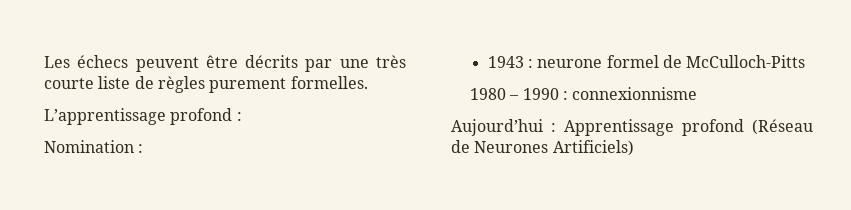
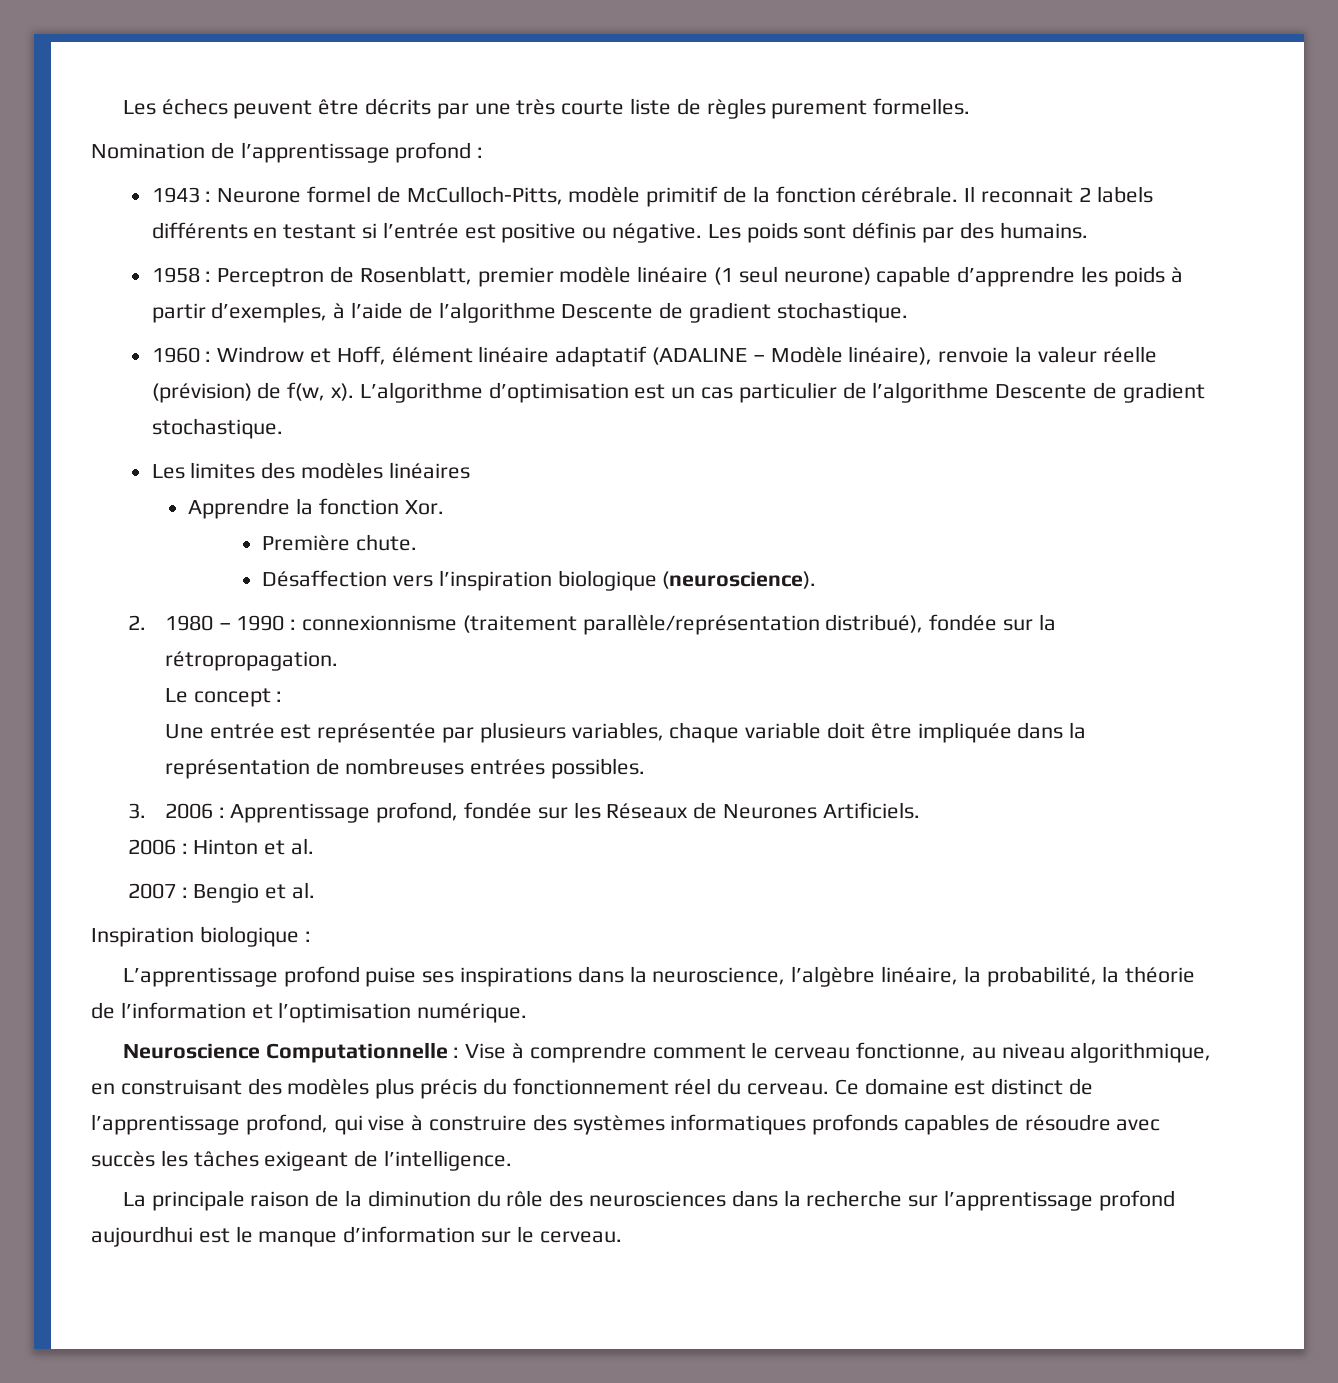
[44,108,166,125] L’apprentissage -> [91,142,390,163] Nomination de l’apprentissage
[44,140,144,153] // Nomination : -> (484, 152) none
[537,59,603,68] neurone -> [217,188,302,203] Neurone
[686,55,806,68] McCulloch-Pitts // -> [406,186,1153,207] [151,222,1088,243] [151,266,1183,287] [151,302,908,323] [151,346,1157,367] [151,382,1205,403] [151,418,283,439] [151,462,470,479] [188,498,444,519] [262,534,417,551] [262,570,817,591] [127,615,146,630] McCulloch-Pitts, modèle primitif de la fonction cérébrale. Il reconnait 2 labels différents en testant si l’entrée est positive ou négative. Les poids sont définis par des humains. // 1958 : Perceptron de Rosenblatt, premier modèle linéaire (1 seul neurone) capable d’apprendre les poids à partir d’exemples, à l’aide de l’algorithme Descente de gradient stochastique. // 1960 : Windrow et Hoff, élément linéaire adaptatif (ADALINE – Modèle linéaire), renvoie la valeur réelle (prévision) de f(w, x). L’algorithme d’optimisation est un cas particulier de l’algorithme Descente de gradient stochastique. // Les limites des modèles linéaires // Apprendre la fonction Xor. // Première chute. // Désaffection vers l’inspiration biologique (neuroscience). // 2.
[451,119,813,136] [451,140,634,156] // Aujourd’hui : Apprentissage profond (Réseau de Neurones Artificiels) -> [462,614,1056,635] [164,651,338,671] [164,688,283,707] [164,722,1087,743] [164,758,645,779] [127,802,920,823] [127,838,315,855] [127,882,316,903] [91,926,311,947] [122,966,1196,987] [91,1002,528,1023] [122,1042,1212,1063] [91,1078,1094,1099] [91,1114,1161,1135] [91,1150,513,1171] [122,1190,1175,1211] [91,1226,622,1247] (traitement parallèle/représentation distribué), fondée sur la rétropropagation. // Le concept : // Une entrée est représentée par plusieurs variables, chaque variable doit être impliquée dans la représentation de nombreuses entrées possibles. // 3. 2006 : Apprentissage profond, fondée sur les Réseaux de Neurones Artificiels. // 2006 : Hinton et al. // 2007 : Bengio et al. // Inspiration biologique : // L’apprentissage profond puise ses inspirations dans la neuroscience, l’algèbre linéaire, la probabilité, la théorie de l’information et l’optimisation numérique. // Neuroscience Computationnelle : Vise à comprendre comment le cerveau fonctionne, au niveau algorithmique, en construisant des modèles plus précis du fonctionnement réel du cerveau. Ce domaine est distinct de l’apprentissage profond, qui vise à construire des systèmes informatiques profonds capables de résoudre avec succès les tâches exigeant de l’intelligence. // La principale raison de la diminution du rôle des neurosciences dans la recherche sur l’apprentissage profond aujourdhui est le manque d’information sur le cerveau.

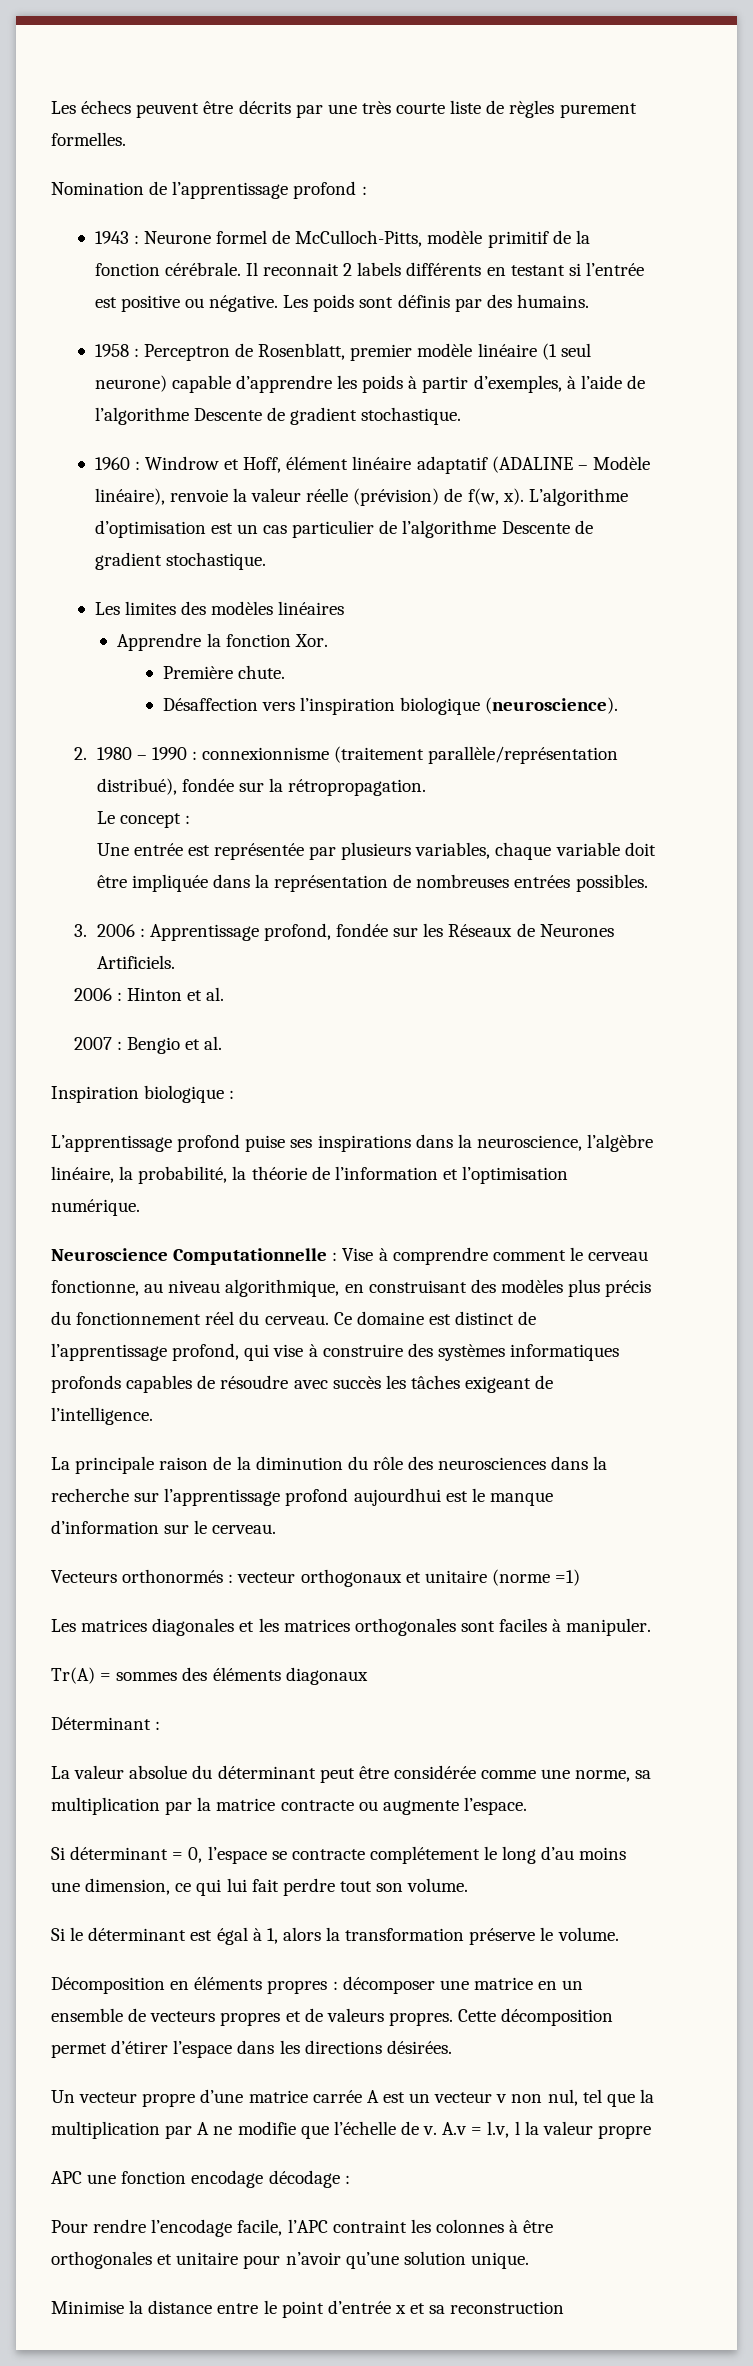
(622, 1237) none -> [51,1569,581,1587] [51,1618,652,1636] [51,1667,368,1685] [51,1717,161,1730] [51,1765,652,1783] [51,1797,527,1815] [51,1846,627,1864] [51,1878,469,1896] [51,1927,619,1945] [51,1976,584,1994] [51,2008,614,2026] [51,2040,452,2058] [51,2089,654,2107] [51,2121,651,2139] [51,2170,350,2188] [51,2219,554,2237] [51,2251,529,2269] [51,2300,565,2318] // Vecteurs orthonormés : vecteur orthogonaux et unitaire (norme =1) // Les matrices diagonales et les matrices orthogonales sont faciles à manipuler. // Tr(A) = sommes des éléments diagonaux // Déterminant : // La valeur absolue du déterminant peut être considérée comme une norme, sa multiplication par la matrice contracte ou augmente l’espace. // Si déterminant = 0, l’espace se contracte complétement le long d’au moins une dimension, ce qui lui fait perdre tout son volume. // Si le déterminant est égal à 1, alors la transformation préserve le volume. // Décomposition en éléments propres : décomposer une matrice en un ensemble de vecteurs propres et de valeurs propres. Cette décomposition permet d’étirer l’espace dans les directions désirées. // Un vecteur propre d’une matrice carrée A est un vecteur v non nul, tel que la multiplication par A ne modifie que l’échelle de v. A.v = l.v, l la valeur propre // APC une fonction encodage décodage : // Pour rendre l’encodage facile, l’APC contraint les colonnes à être orthogonales et unitaire pour n’avoir qu’une solution unique. // Minimise la distance entre le point d’entrée x et sa reconstruction

